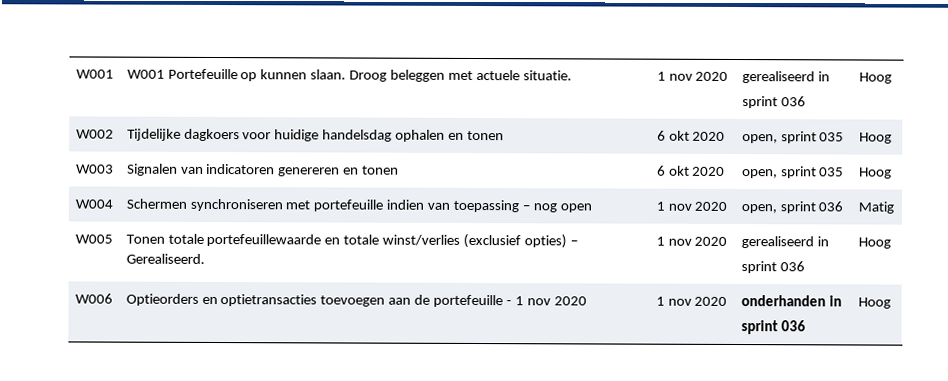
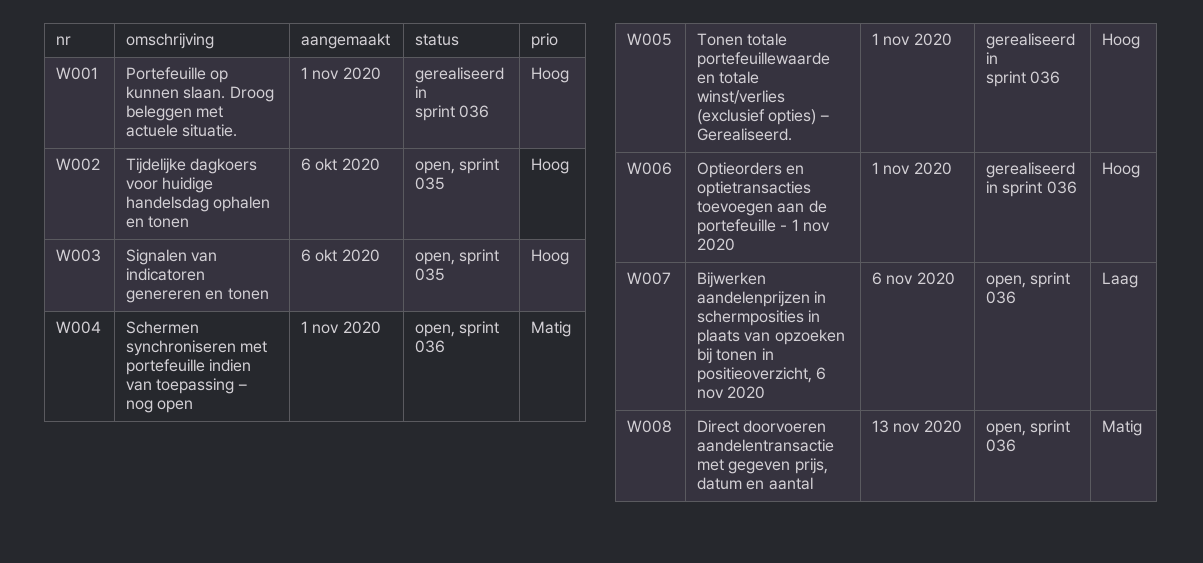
(75, 74) none -> [56,36,72,45] [126,33,215,49] [301,33,391,49] [415,34,460,46] [531,33,559,49] nr | omschrijving | aangemaakt | status | prio //
[126,69,165,79] W001 -> (99, 73) none
[740,295,842,307] [740,320,806,335] [857,297,891,309] onderhanden in // sprint 036 | Hoog -> [986,162,1076,178] [986,181,1077,197] [1102,162,1141,178] [627,272,672,285] [697,272,767,288] [697,291,827,307] [697,310,821,326] [697,329,845,345] [697,348,774,364] [697,367,827,383] [697,386,766,399] [872,272,955,285] [986,272,1071,288] [986,291,1017,304] [1102,272,1139,288] [627,420,673,433] [697,420,827,433] [697,439,835,452] [697,458,828,474] [697,477,813,490] [872,420,962,433] [986,420,1071,436] [986,439,1017,452] [1102,420,1143,436] gerealiseerd in sprint 036 | Hoog // W007 | Bijwerken aandelenprijzen in schermposities in plaats van opzoeken bij tonen in positieoverzicht, 6 nov 2020 | 6 nov 2020 | open, sprint 036 | Laag // W008 | Direct doorvoeren aandelentransactie met gegeven prijs, datum en aantal | 13 nov 2020 | open, sprint 036 | Matig

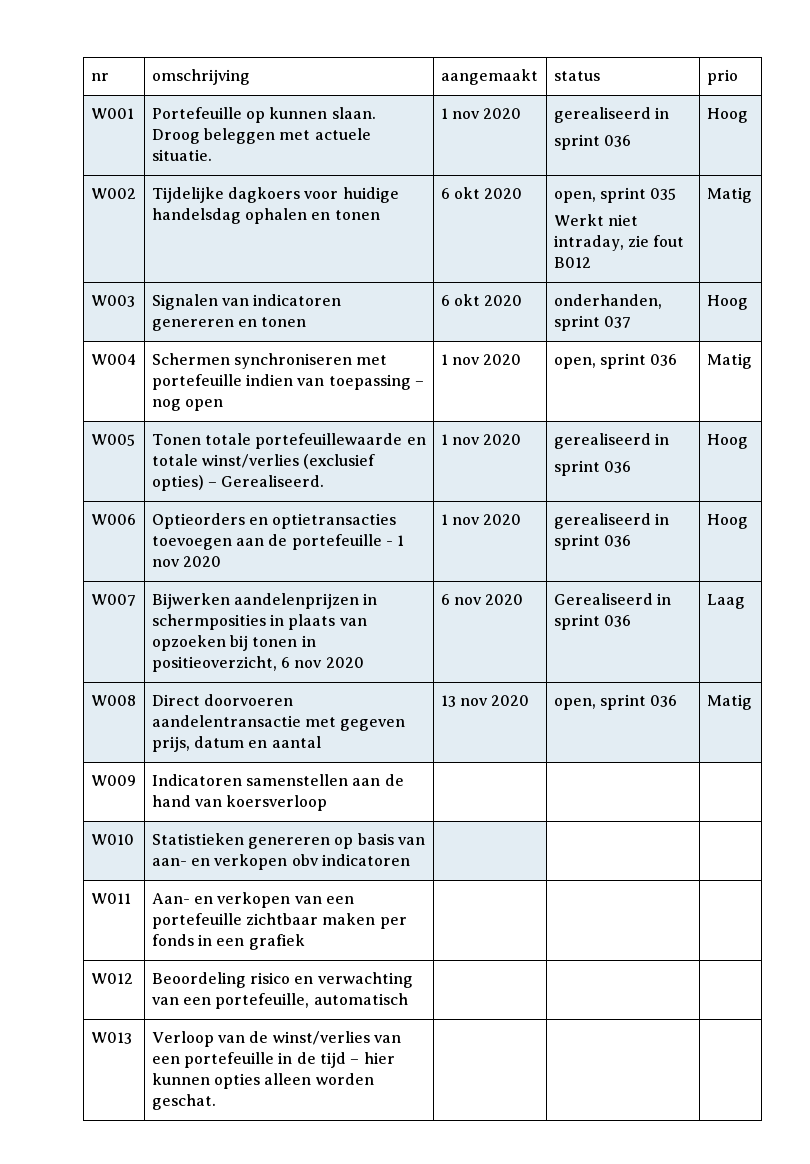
[531,158,570,174] | Hoog -> [553,214,639,226] [553,235,685,251] [553,257,591,268] [706,187,752,203] // Werkt niet intraday, zie fout B012 | Matig
[415,249,500,265] [415,268,446,281] open, sprint 035 -> [553,294,662,309] [553,315,632,331] onderhanden, sprint 037
[986,275,1027,288] open, -> [553,593,672,605] Gerealiseerd in
(1143, 428) none -> [90,775,136,786] [151,774,404,786] [151,795,328,811] [90,834,134,845] [151,833,425,849] [151,854,410,870] [90,893,131,904] [151,892,354,908] [151,913,407,929] [151,934,305,950] [90,973,133,984] [151,972,413,988] [151,993,408,1009] [90,1032,132,1044] [151,1031,401,1047] [151,1052,395,1068] [151,1073,374,1089] [151,1094,216,1110] // W009 | Indicatoren samenstellen aan de hand van koersverloop | | | // W010 | Statistieken genereren op basis van aan- en verkopen obv indicatoren | | | // W011 | Aan- en verkopen van een portefeuille zichtbaar maken per fonds in een grafiek | | | // W012 | Beoordeling risico en verwachting van een portefeuille, automatisch | | | // W013 | Verloop van de winst/verlies van een portefeuille in de tijd – hier kunnen opties alleen worden geschat. | | |

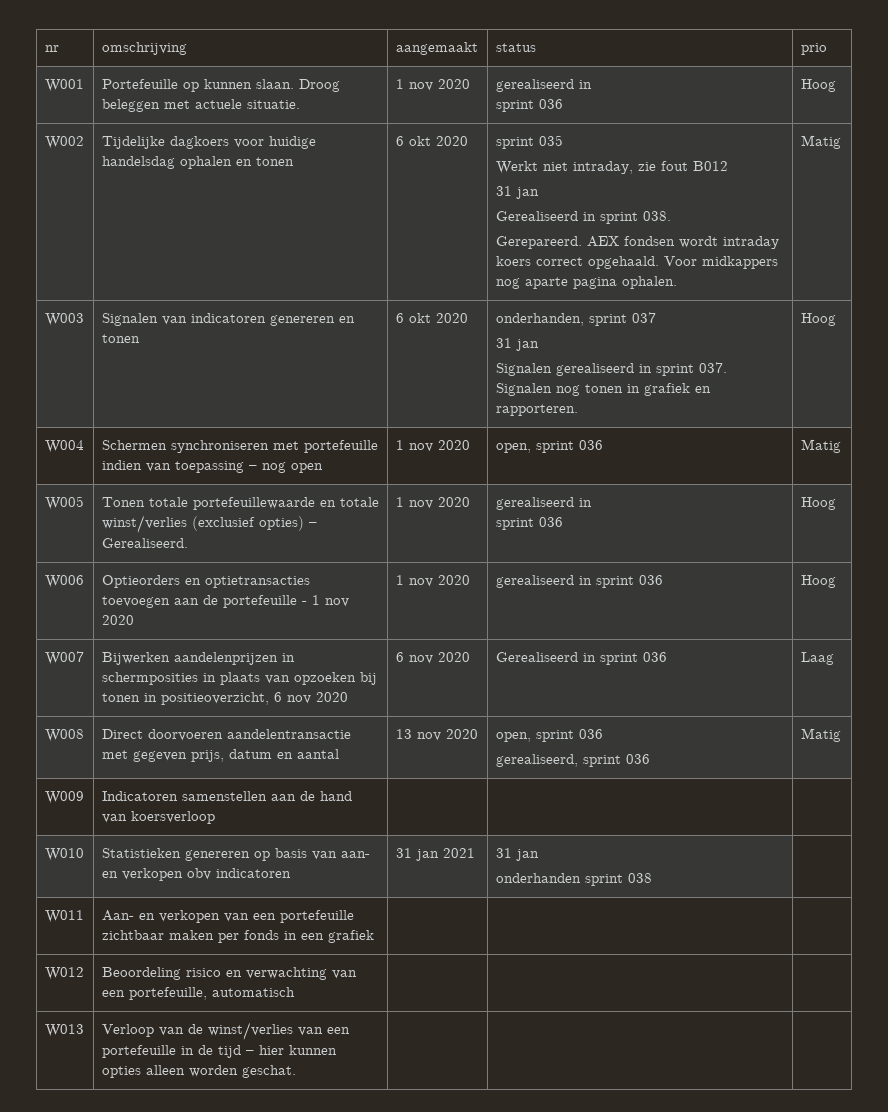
[553,191,596,203] open, -> (468, 141) none
(591, 262) none -> [495,186,539,199] [495,211,671,224] [495,236,779,249] [495,256,778,269] [495,276,677,289] // 31 jan // Gerealiseerd in sprint 038. // Gerepareerd. AEX fondsen wordt intraday koers correct opgehaald. Voor midkappers nog aparte pagina ophalen.
(632, 322) none -> [495,338,539,351] [495,362,727,376] [495,383,711,396] [495,404,578,416] // 31 jan // Signalen gerealiseerd in sprint 037. Signalen nog tonen in grafiek en rapporteren.
(678, 701) none -> [495,754,650,767] // gerealiseerd, sprint 036
(410, 860) | -> [395,848,475,861] [495,848,539,861] [495,873,652,886] 31 jan 2021 | 31 jan // onderhanden sprint 038

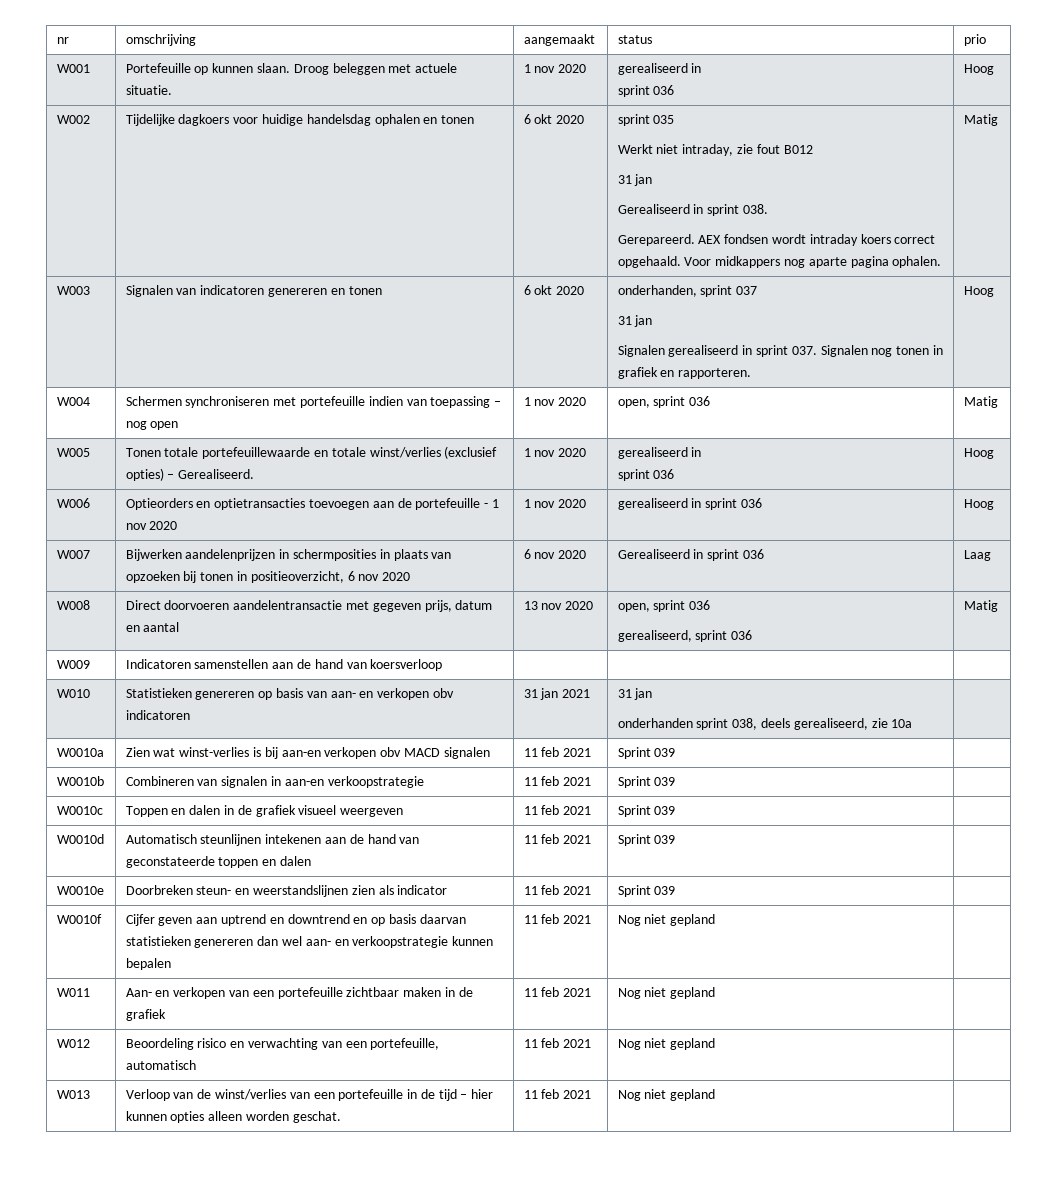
[627,873,652,883] 038 -> [732,718,913,730] [56,748,104,757] [125,747,490,759] [523,747,592,757] [617,747,676,759] [56,776,104,786] [125,776,424,788] [523,776,592,786] [617,776,676,788] [56,806,103,815] [125,805,404,817] [523,805,592,815] [617,805,676,817] [56,834,104,844] [125,834,420,846] [125,856,311,868] [523,834,592,844] [617,834,676,846] [56,886,104,895] [125,885,448,897] [523,885,592,895] [617,885,676,897] [56,914,102,924] [125,914,466,926] [125,936,494,948] [125,958,171,970] [523,914,592,924] [617,914,716,926] 038, deels gerealiseerd, zie 10a | // W0010a | Zien wat winst-verlies is bij aan-en verkopen obv MACD signalen | 11 feb 2021 | Sprint 039 | // W0010b | Combineren van signalen in aan-en verkoopstrategie | 11 feb 2021 | Sprint 039 | // W0010c | Toppen en dalen in de grafiek visueel weergeven | 11 feb 2021 | Sprint 039 | // W0010d | Automatisch steunlijnen intekenen aan de hand van geconstateerde toppen en dalen | 11 feb 2021 | Sprint 039 | // W0010e | Doorbreken steun- en weerstandslijnen zien als indicator | 11 feb 2021 | Sprint 039 | // W0010f | Cijfer geven aan uptrend en downtrend en op basis daarvan statistieken genereren dan wel aan- en verkoopstrategie kunnen bepalen | 11 feb 2021 | Nog niet gepland
[217,930,374,943] per fonds in een grafiek | | -> [444,987,473,997] [125,1009,166,1021] [523,987,592,997] [617,987,716,999] in de grafiek | 11 feb 2021 | Nog niet gepland
(295, 992) | -> [523,1038,592,1048] [617,1038,716,1050] 11 feb 2021 | Nog niet gepland
(296, 1071) | -> [523,1089,592,1099] [617,1089,716,1101] 11 feb 2021 | Nog niet gepland

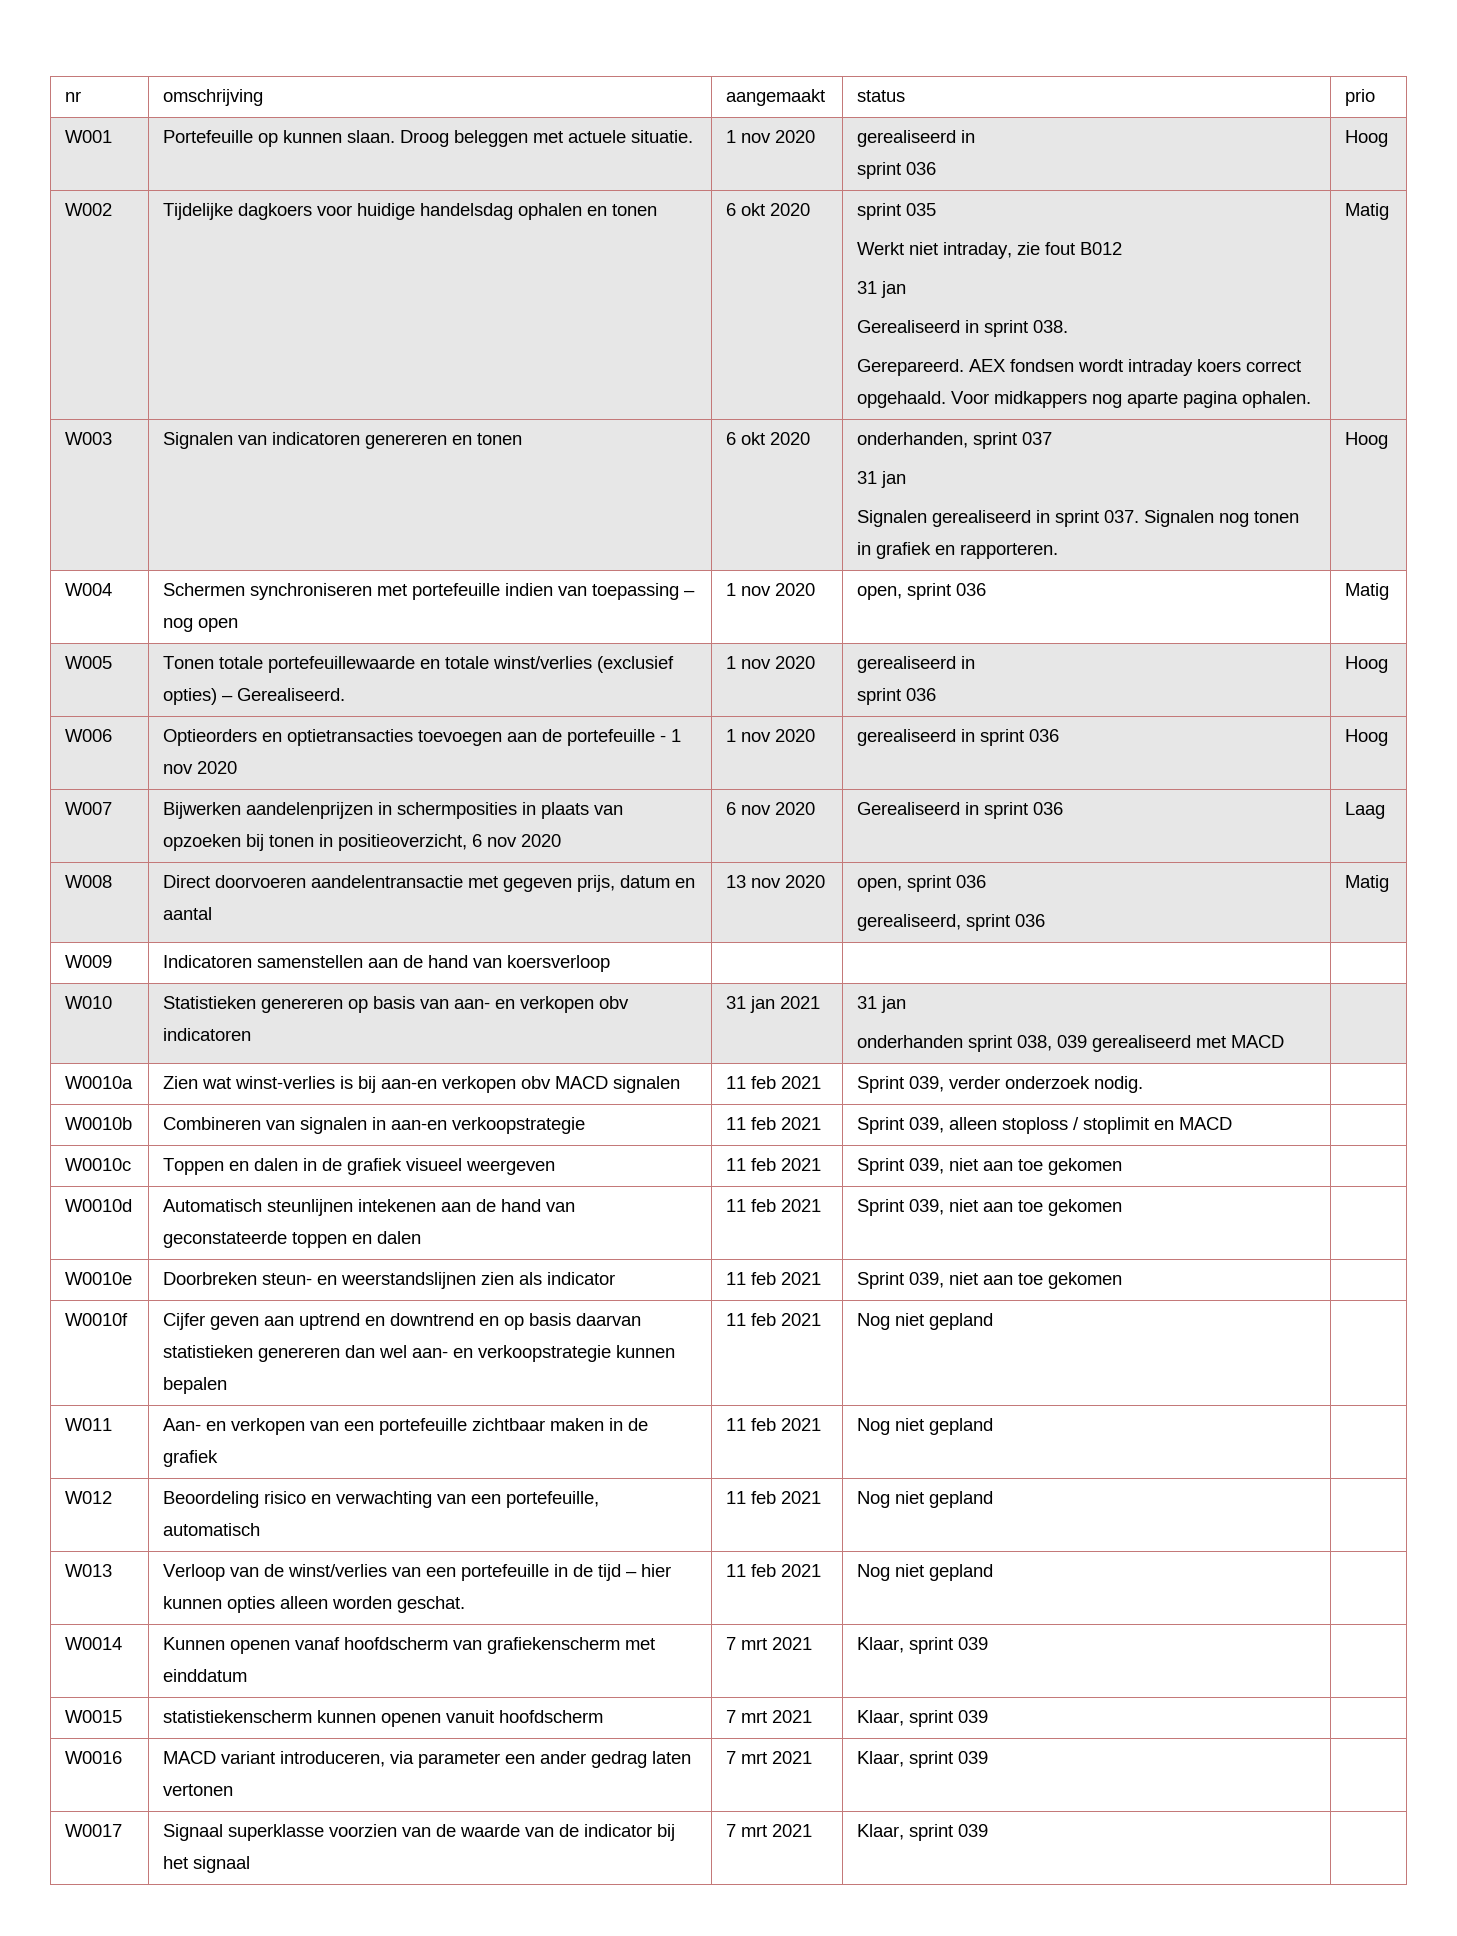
[760,718,913,730] deels gerealiseerd, zie 10a -> [1057,1035,1285,1052] 039 gerealiseerd met MACD
[654,748,676,757] 039 -> [909,1076,1144,1093] 039, verder onderzoek nodig.
[654,777,676,786] 039 -> [909,1117,1233,1134] 039, alleen stoploss / stoplimit en MACD
[654,806,676,815] 039 -> [909,1158,1123,1175] 039, niet aan toe gekomen
[654,835,676,844] 039 -> [909,1199,1123,1216] 039, niet aan toe gekomen
[654,886,676,895] 039 -> [909,1272,1123,1289] 039, niet aan toe gekomen
(716, 1095) none -> [65,1637,123,1650] [163,1637,656,1654] [163,1669,248,1682] [726,1637,813,1650] [857,1637,989,1654] [65,1710,123,1723] [163,1710,604,1727] [726,1710,813,1723] [857,1710,989,1727] [65,1751,123,1764] [163,1751,692,1768] [163,1784,234,1796] [726,1751,813,1764] [857,1751,989,1768] [65,1824,123,1837] [163,1824,676,1841] [163,1856,251,1873] [726,1824,813,1837] [857,1824,989,1841] // W0014 | Kunnen openen vanaf hoofdscherm van grafiekenscherm met einddatum | 7 mrt 2021 | Klaar, sprint 039 | // W0015 | statistiekenscherm kunnen openen vanuit hoofdscherm | 7 mrt 2021 | Klaar, sprint 039 | // W0016 | MACD variant introduceren, via parameter een ander gedrag laten vertonen | 7 mrt 2021 | Klaar, sprint 039 | // W0017 | Signaal superklasse voorzien van de waarde van de indicator bij het signaal | 7 mrt 2021 | Klaar, sprint 039 |

